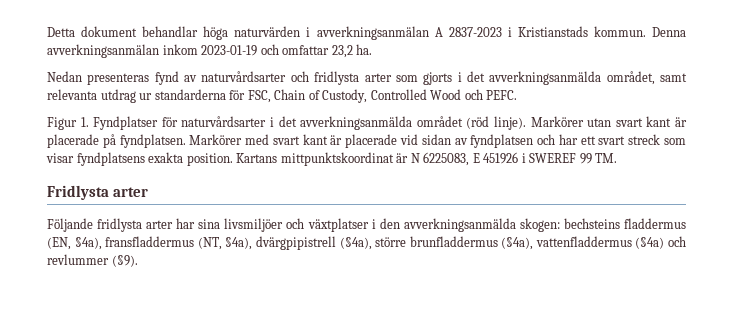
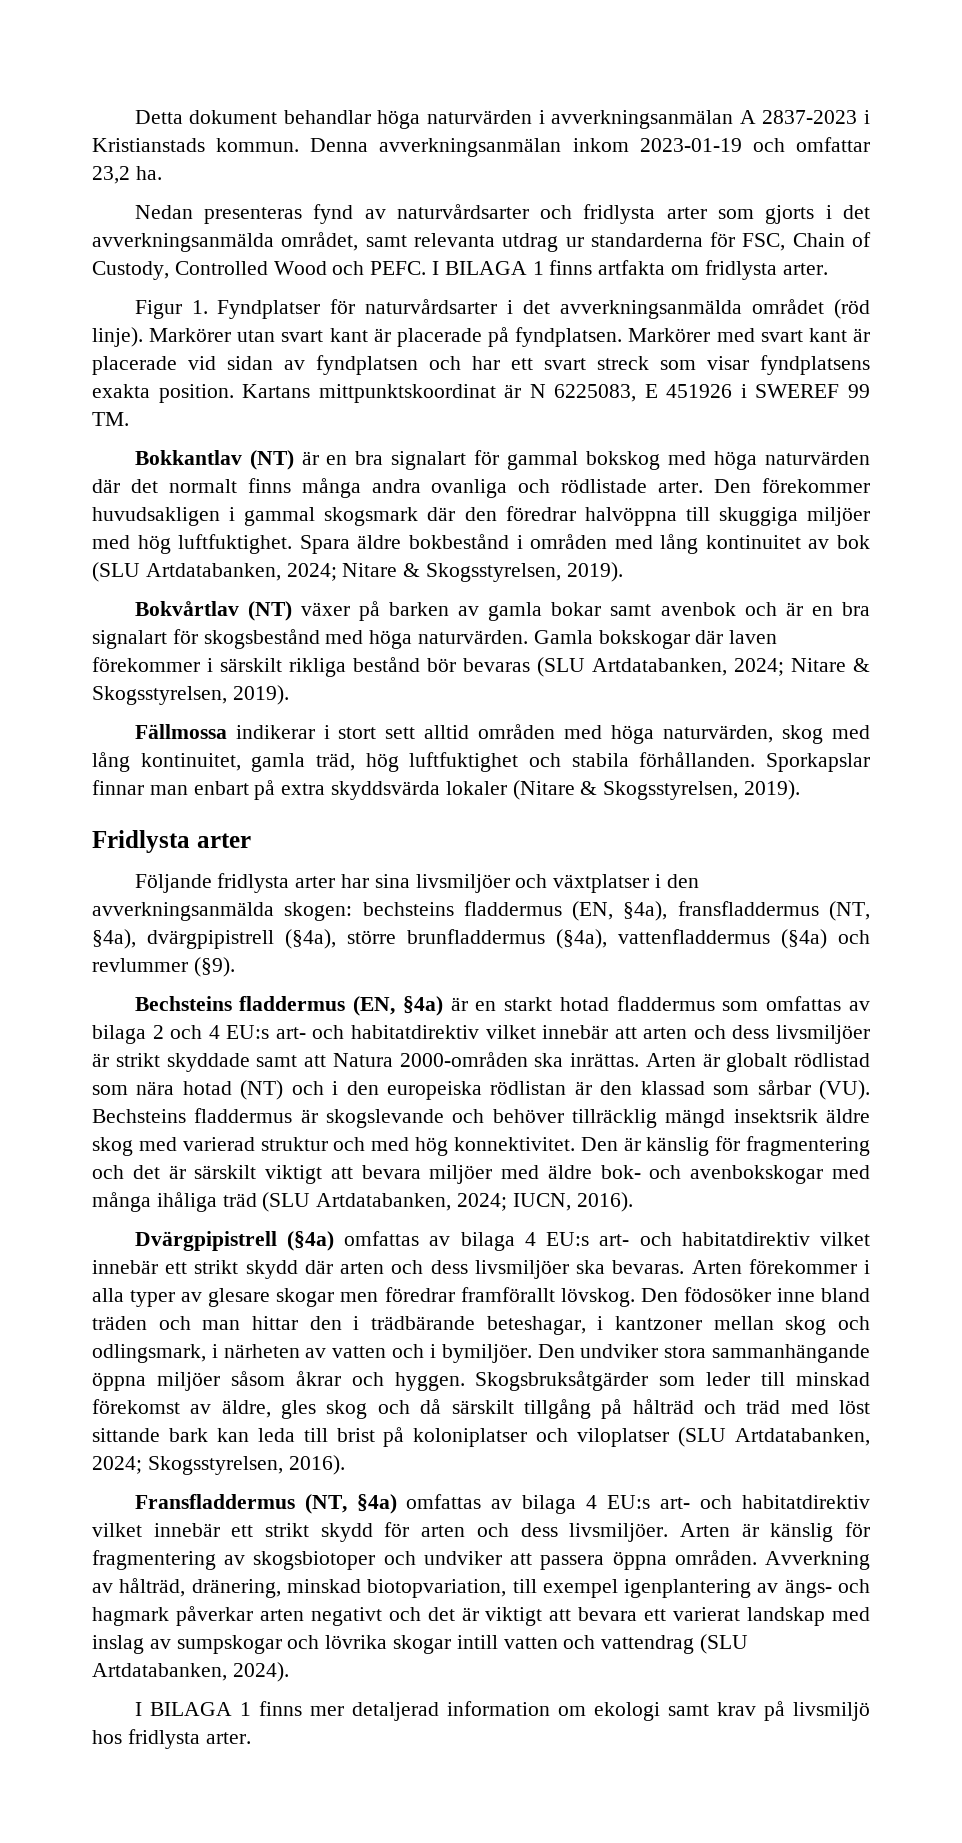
(518, 95) none -> [432,260,828,280] I BILAGA 1 finns artfakta om fridlysta arter.
(618, 158) none -> [134,450,871,470] [92,478,870,498] [92,506,871,526] [92,534,871,554] [92,562,623,582] [134,601,870,621] [92,629,778,649] [92,657,870,677] [92,685,289,705] [134,724,870,744] [92,752,870,772] [92,780,801,800] // Bokkantlav (NT) är en bra signalart för gammal bokskog med höga naturvärden där det normalt finns många andra ovanliga och rödlistade arter. Den förekommer huvudsakligen i gammal skogsmark där den föredrar halvöppna till skuggiga miljöer med hög luftfuktighet. Spara äldre bokbestånd i områden med lång kontinuitet av bok (SLU Artdatabanken, 2024; Nitare & Skogsstyrelsen, 2019). // Bokvårtlav (NT) växer på barken av gamla bokar samt avenbok och är en bra signalart för skogsbestånd med höga naturvärden. Gamla bokskogar där laven förekommer i särskilt rikliga bestånd bör bevaras (SLU Artdatabanken, 2024; Nitare & Skogsstyrelsen, 2019). // Fällmossa indikerar i stort sett alltid områden med höga naturvärden, skog med lång kontinuitet, gamla träd, hög luftfuktighet och stabila förhållanden. Sporkapslar finnar man enbart på extra skyddsvärda lokaler (Nitare & Skogsstyrelsen, 2019).
(138, 261) none -> [134,996,871,1016] [92,1025,870,1044] [92,1052,870,1072] [92,1080,871,1100] [92,1108,871,1128] [92,1136,870,1156] [92,1165,870,1184] [92,1192,633,1212] [134,1231,870,1251] [92,1259,871,1279] [92,1287,870,1307] [92,1316,870,1335] [92,1344,870,1363] [92,1371,870,1391] [92,1399,870,1419] [92,1427,870,1447] [92,1455,345,1475] [134,1494,871,1514] [92,1522,870,1542] [92,1550,870,1570] [92,1578,870,1598] [92,1606,870,1626] [92,1634,749,1654] [92,1662,289,1682] [134,1701,870,1721] [92,1729,251,1749] // Bechsteins fladdermus (EN, §4a) är en starkt hotad fladdermus som omfattas av bilaga 2 och 4 EU:s art- och habitatdirektiv vilket innebär att arten och dess livsmiljöer är strikt skyddade samt att Natura 2000-områden ska inrättas. Arten är globalt rödlistad som nära hotad (NT) och i den europeiska rödlistan är den klassad som sårbar (VU). Bechsteins fladdermus är skogslevande och behöver tillräcklig mängd insektsrik äldre skog med varierad struktur och med hög konnektivitet. Den är känslig för fragmentering och det är särskilt viktigt att bevara miljöer med äldre bok- och avenbokskogar med många ihåliga träd (SLU Artdatabanken, 2024; IUCN, 2016). // Dvärgpipistrell (§4a) omfattas av bilaga 4 EU:s art- och habitatdirektiv vilket innebär ett strikt skydd där arten och dess livsmiljöer ska bevaras. Arten förekommer i alla typer av glesare skogar men föredrar framförallt lövskog. Den födosöker inne bland träden och man hittar den i trädbärande beteshagar, i kantzoner mellan skog och odlingsmark, i närheten av vatten och i bymiljöer. Den undviker stora sammanhängande öppna miljöer såsom åkrar och hyggen. Skogsbruksåtgärder som leder till minskad förekomst av äldre, gles skog och då särskilt tillgång på hålträd och träd med löst sittande bark kan leda till brist på koloniplatser och viloplatser (SLU Artdatabanken, 2024; Skogsstyrelsen, 2016). // Fransfladdermus (NT, §4a) omfattas av bilaga 4 EU:s art- och habitatdirektiv vilket innebär ett strikt skydd för arten och dess livsmiljöer. Arten är känslig för fragmentering av skogsbiotoper och undviker att passera öppna områden. Avverkning av hålträd, dränering, minskad biotopvariation, till exempel igenplantering av ängs- och hagmark påverkar arten negativt och det är viktigt att bevara ett varierat landskap med inslag av sumpskogar och lövrika skogar intill vatten och vattendrag (SLU Artdatabanken, 2024). // I BILAGA 1 finns mer detaljerad information om ekologi samt krav på livsmiljö hos fridlysta arter.

